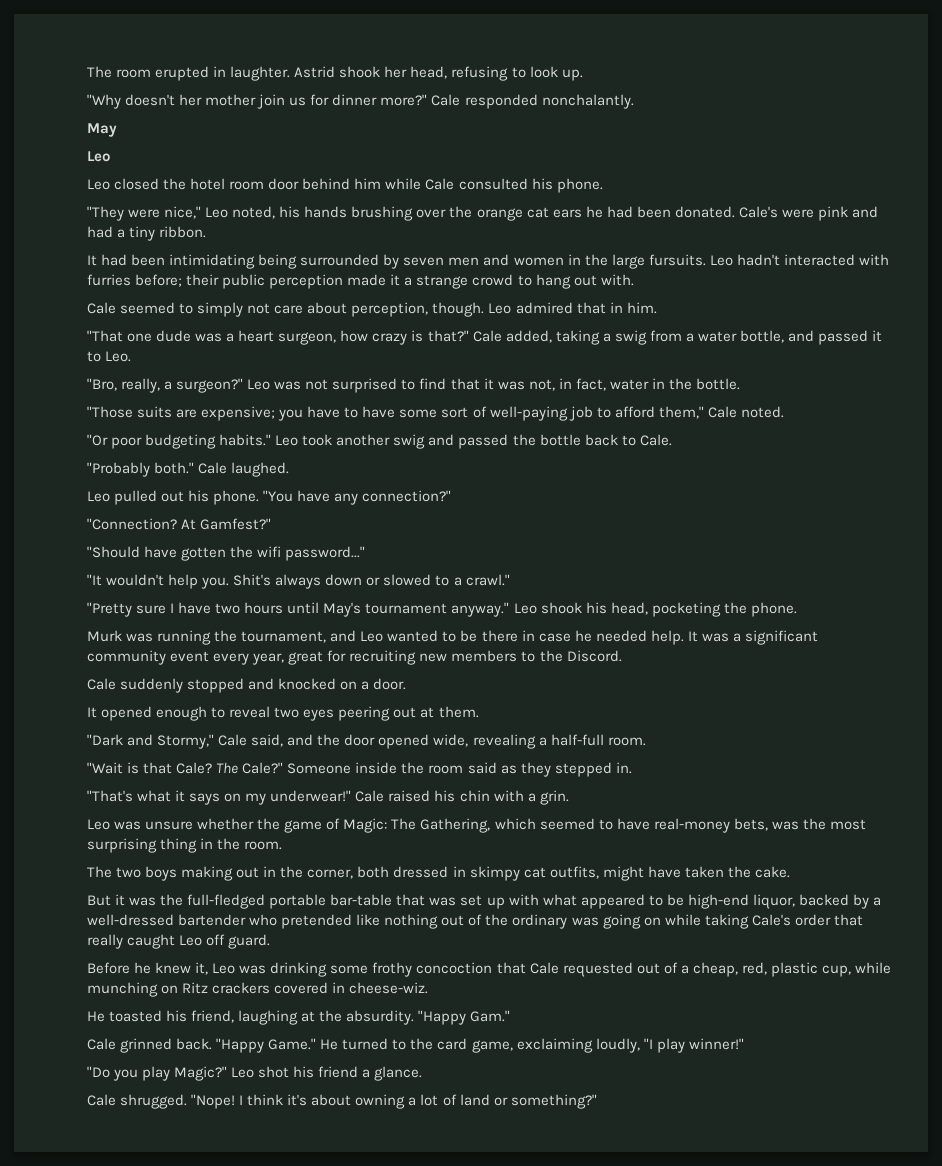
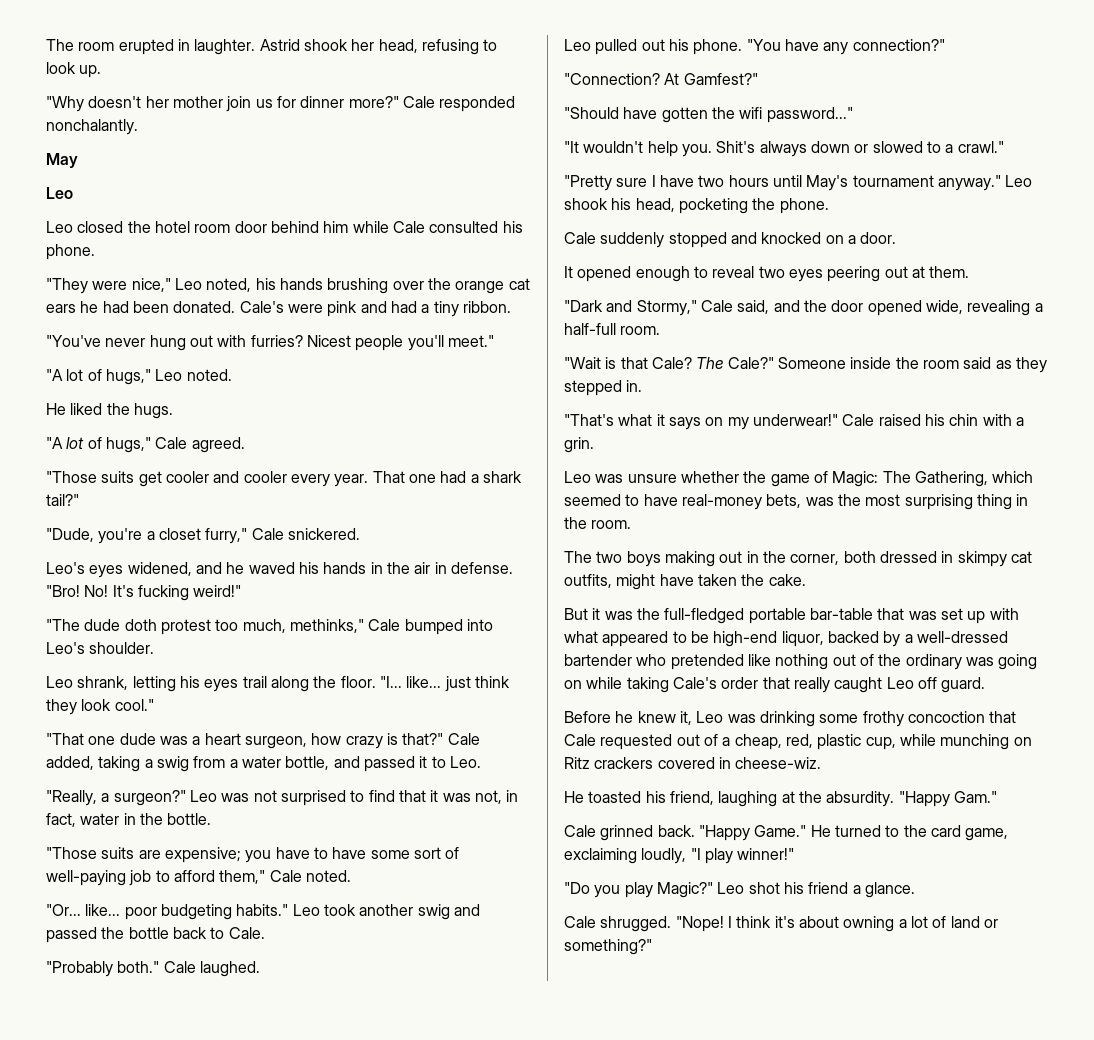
[87,254,889,269] [87,274,634,289] [87,302,657,317] It had been intimidating being surrounded by seven men and women in the large fursuits. Leo hadn't interacted with furries before; their public perception made it a strange crowd to hang out with. // Cale seemed to simply not care about perception, though. Leo admired that in him. -> [46,335,494,351] [46,369,232,385] [46,403,173,419] [46,437,245,453] [46,471,522,487] [46,494,79,506] [46,528,360,544] [46,562,513,578] [46,585,242,601] [46,619,493,635] [46,642,155,654] [46,676,510,692] [46,699,154,715] "You've never hung out with furries? Nicest people you'll meet." // "A lot of hugs," Leo noted. // He liked the hugs. // "A lot of hugs," Cale agreed. // "Those suits get cooler and cooler every year. That one had a shark tail?" // "Dude, you're a closet furry," Cale snickered. // Leo's eyes widened, and he waved his hands in the air in defense. "Bro! No! It's fucking weird!" // "The dude doth protest too much, methinks," Cale bumped into Leo's shoulder. // Leo shrank, letting his eyes trail along the floor. "I... like... just think they look cool."
[87,378,161,393] "Bro, really, -> [46,790,97,806] "Really,
[87,434,108,446] "Or -> [46,904,121,916] "Or... like...
[87,630,818,645] [87,650,622,665] // Murk was running the tournament, and Leo wanted to be there in case he needed help. It was a significant community event every year, great for recruiting new members to the Discord. -> (829, 206) none

